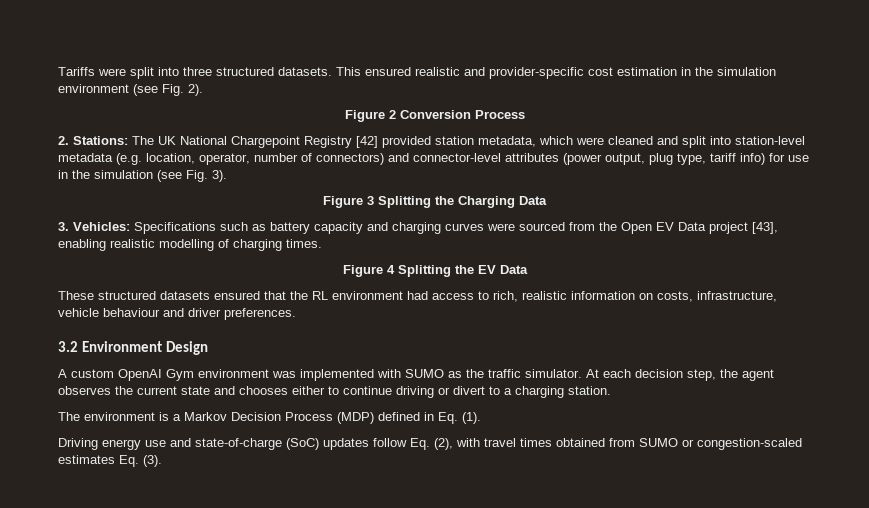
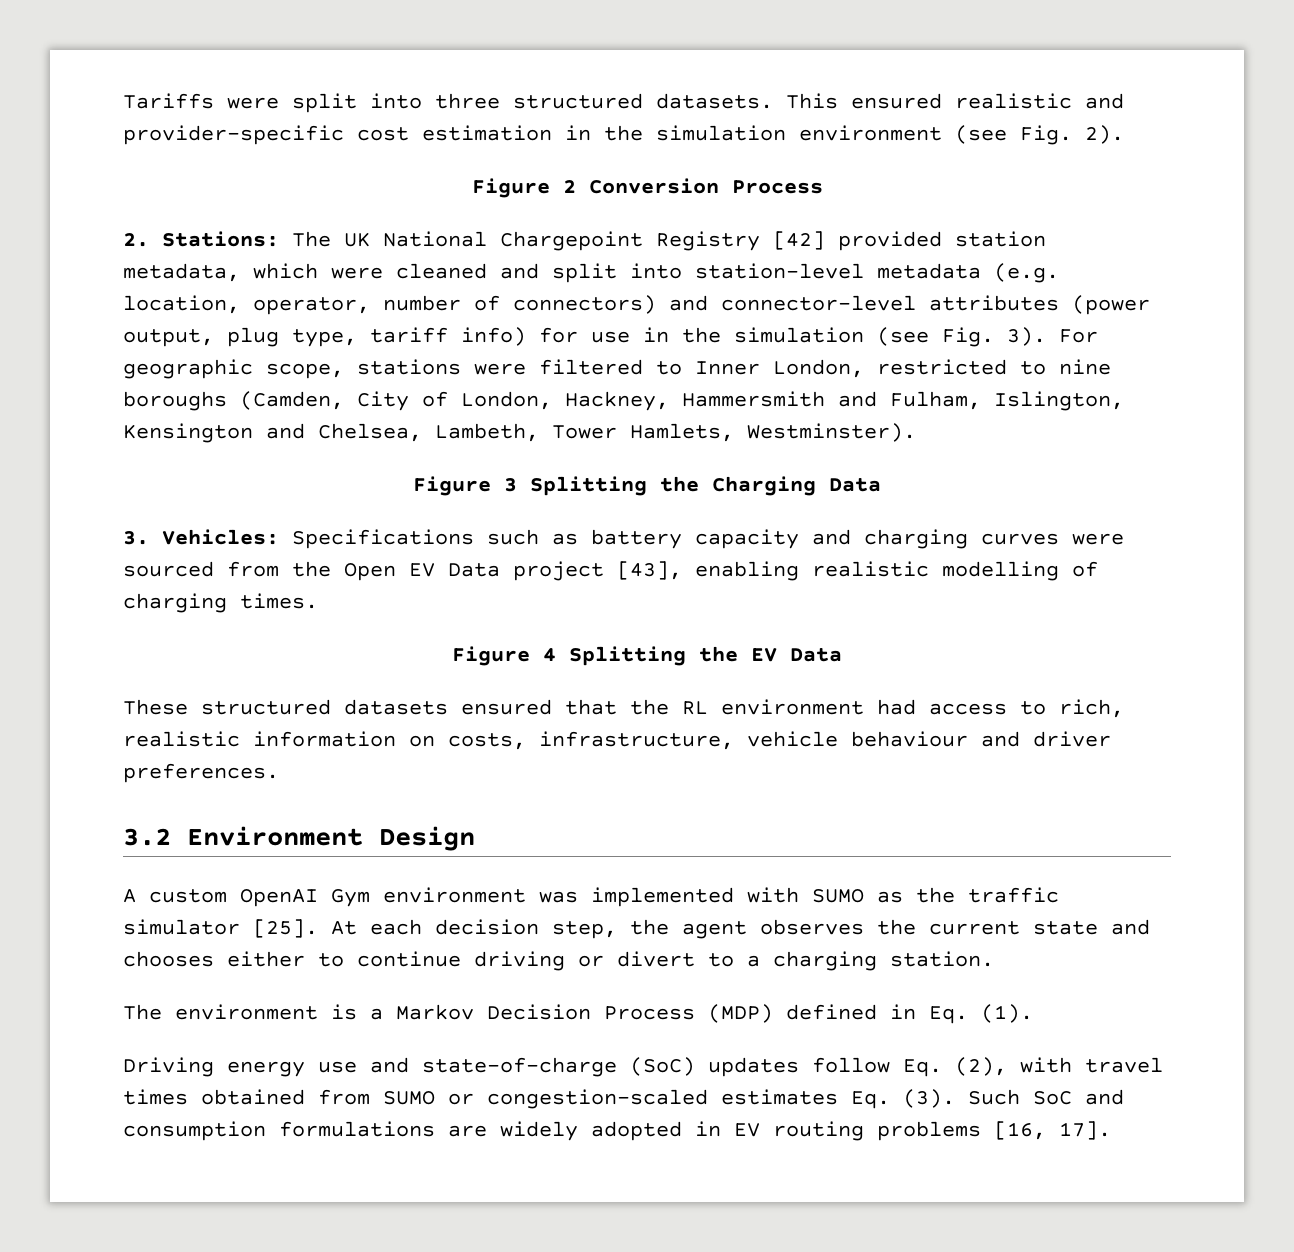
(227, 176) none -> [1059,329,1098,343] [123,359,1111,379] [123,391,1124,411] [123,423,916,443] For geographic scope, stations were filtered to Inner London, restricted to nine boroughs (Camden, City of London, Hackney, Hammersmith and Fulham, Islington, Kensington and Chelsea, Lambeth, Tower Hamlets, Westminster).
[525,369,582,378] simulator. -> [123,919,318,938] simulator [25].
(162, 461) none -> [968,1089,1124,1105] [123,1121,1111,1141] Such SoC and consumption formulations are widely adopted in EV routing problems [16, 17].

